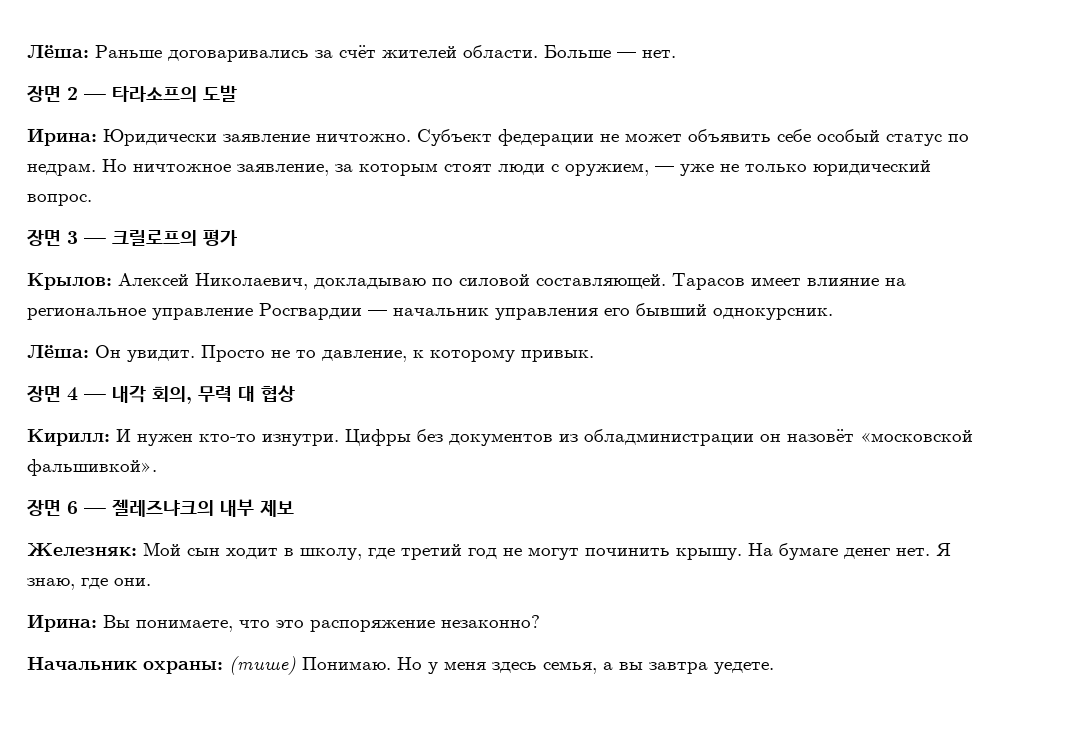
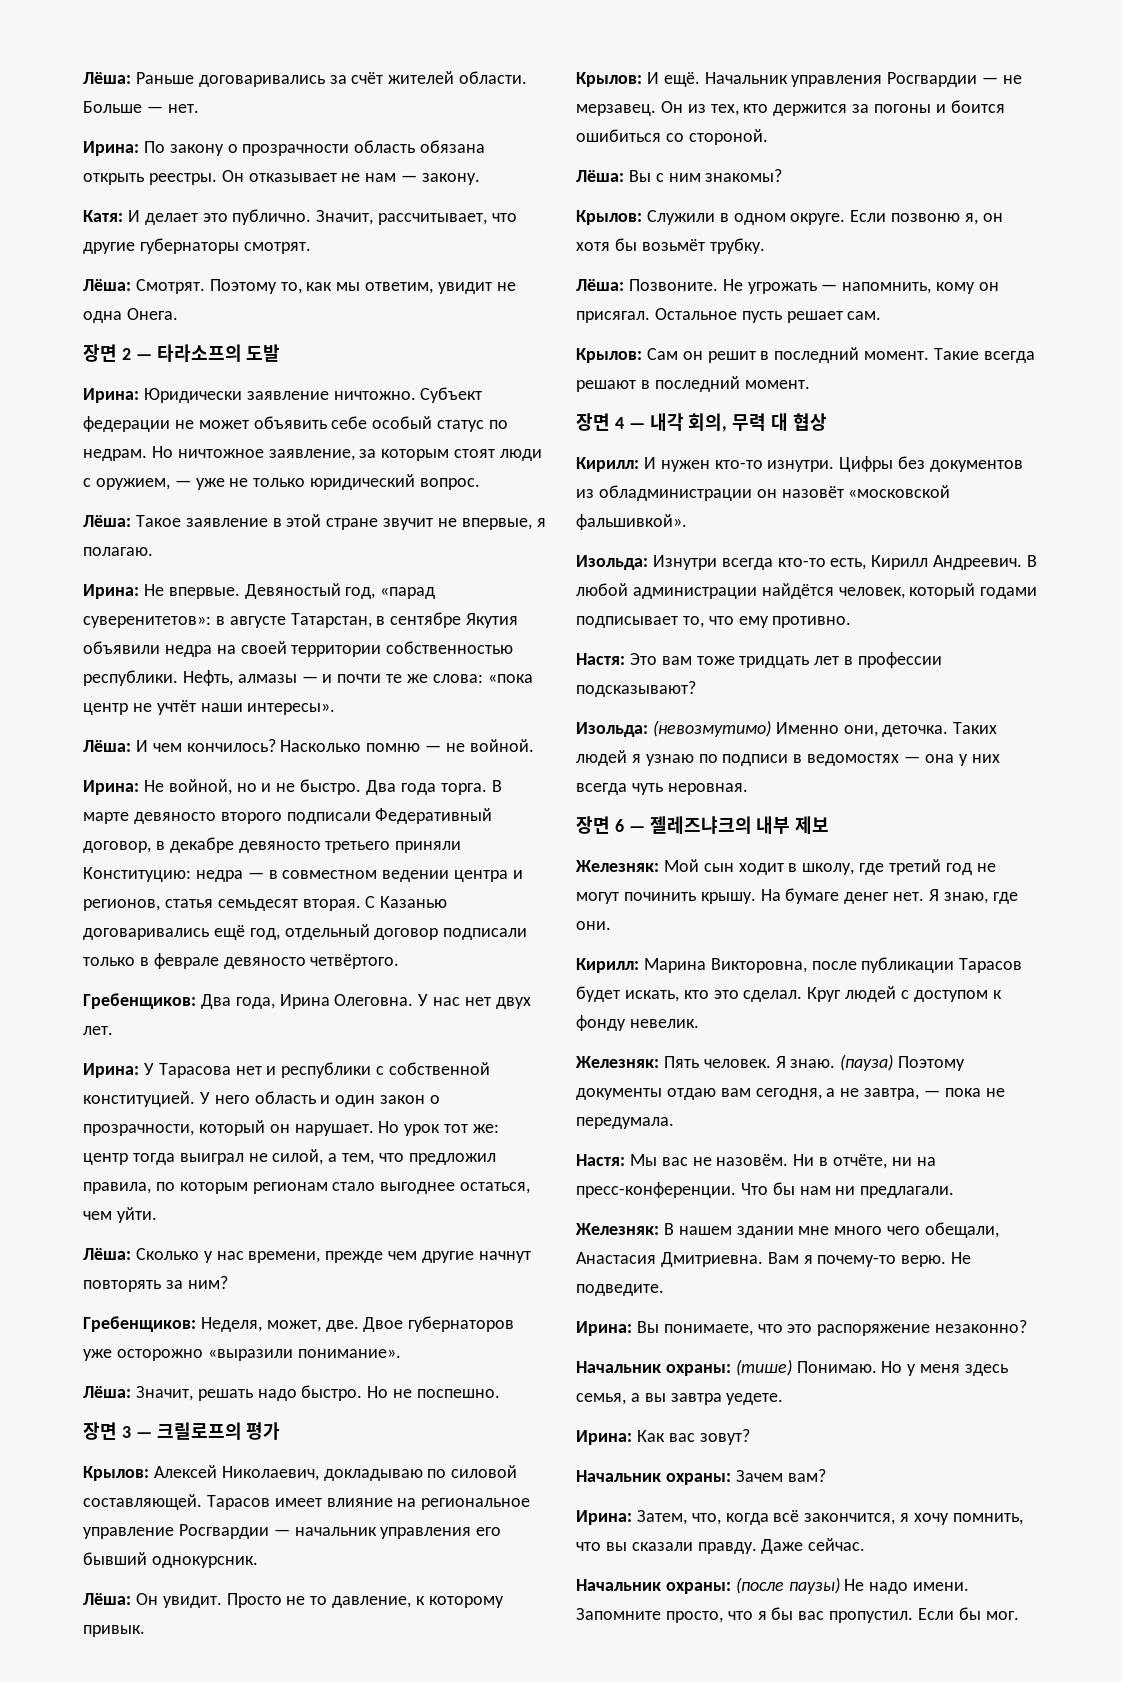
(676, 54) none -> [83,140,486,156] [83,170,481,185] [83,209,518,225] [83,238,311,254] [83,279,516,294] [83,308,178,323] // Ирина: По закону о прозрачности область обязана открыть реестры. Он отказывает не нам — закону. // Катя: И делает это публично. Значит, рассчитывает, что другие губернаторы смотрят. // Лёша: Смотрят. Поэтому то, как мы ответим, увидит не одна Онега.
(92, 200) none -> [83,514,546,530] [83,547,153,556] [83,583,436,599] [83,612,519,628] [83,641,514,657] [83,670,533,686] [83,700,336,715] [83,739,534,752] [83,779,502,795] [83,808,493,824] [83,837,462,853] [83,867,524,882] [83,896,448,911] [83,924,528,940] [83,953,400,969] [83,993,531,1009] [83,1026,113,1035] [83,1062,491,1078] [83,1091,441,1107] [83,1120,500,1136] [83,1149,496,1165] [83,1182,531,1194] [83,1207,157,1223] [83,1248,531,1263] [83,1276,228,1292] [83,1316,515,1332] [83,1349,401,1361] [83,1385,501,1401] // Лёша: Такое заявление в этой стране звучит не впервые, я полагаю. // Ирина: Не впервые. Девяностый год, «парад суверенитетов»: в августе Татарстан, в сентябре Якутия объявили недра на своей территории собственностью республики. Нефть, алмазы — и почти те же слова: «пока центр не учтёт наши интересы». // Лёша: И чем кончилось? Насколько помню — не войной. // Ирина: Не войной, но и не быстро. Два года торга. В марте девяносто второго подписали Федеративный договор, в декабре девяносто третьего приняли Конституцию: недра — в совместном ведении центра и регионов, статья семьдесят вторая. С Казанью договаривались ещё год, отдельный договор подписали только в феврале девяносто четвёртого. // Гребенщиков: Два года, Ирина Олеговна. У нас нет двух лет. // Ирина: У Тарасова нет и республики с собственной конституцией. У него область и один закон о прозрачности, который он нарушает. Но урок тот же: центр тогда выиграл не силой, а тем, что предложил правила, по которым регионам стало выгоднее остаться, чем уйти. // Лёша: Сколько у нас времени, прежде чем другие начнут повторять за ним? // Гребенщиков: Неделя, может, две. Двое губернаторов уже осторожно «выразили понимание». // Лёша: Значит, решать надо быстро. Но не поспешно.
(594, 356) none -> [576,72,1023,87] [576,100,1005,116] [576,129,768,145] [576,169,783,182] [576,210,1003,225] [576,238,765,254] [576,279,1000,294] [576,308,882,323] [576,347,1035,363] [576,376,810,392] // Крылов: И ещё. Начальник управления Росгвардии — не мерзавец. Он из тех, кто держится за погоны и боится ошибиться со стороной. // Лёша: Вы с ним знакомы? // Крылов: Служили в одном округе. Если позвоню я, он хотя бы возьмёт трубку. // Лёша: Позвоните. Не угрожать — напомнить, кому он присягал. Остальное пусть решает сам. // Крылов: Сам он решит в последний момент. Такие всегда решают в последний момент.
(157, 467) none -> [576,555,1038,570] [576,583,1038,599] [576,616,852,628] [576,652,943,668] [576,681,696,697] [576,720,998,737] [576,750,1000,766] [576,783,748,795] // Изольда: Изнутри всегда кто-то есть, Кирилл Андреевич. В любой администрации найдётся человек, который годами подписывает то, что ему противно. // Настя: Это вам тоже тридцать лет в профессии подсказывают? // Изольда: (невозмутимо) Именно они, деточка. Таких людей я узнаю по подписи в ведомостях — она у них всегда чуть неровная.
(151, 582) none -> [576,957,1023,973] [576,986,1002,1002] [576,1015,699,1031] [575,1054,966,1071] [576,1088,1005,1100] [576,1117,674,1129] [576,1154,936,1169] [576,1182,955,1198] [575,1222,1000,1238] [576,1252,972,1267] [576,1284,664,1296] // Кирилл: Марина Викторовна, после публикации Тарасов будет искать, кто это сделал. Круг людей с доступом к фонду невелик. // Железняк: Пять человек. Я знаю. (пауза) Поэтому документы отдаю вам сегодня, а не завтра, — пока не передумала. // Настя: Мы вас не назовём. Ни в отчёте, ни на пресс-конференции. Что бы нам ни предлагали. // Железняк: В нашем здании мне много чего обещали, Анастасия Дмитриевна. Вам я почему-то верю. Не подведите.
(774, 668) none -> [576,1429,750,1445] [576,1469,826,1485] [576,1510,1023,1525] [576,1538,866,1554] [576,1577,970,1594] [576,1607,1019,1623] // Ирина: Как вас зовут? // Начальник охраны: Зачем вам? // Ирина: Затем, что, когда всё закончится, я хочу помнить, что вы сказали правду. Даже сейчас. // Начальник охраны: (после паузы) Не надо имени. Запомните просто, что я бы вас пропустил. Если бы мог.

